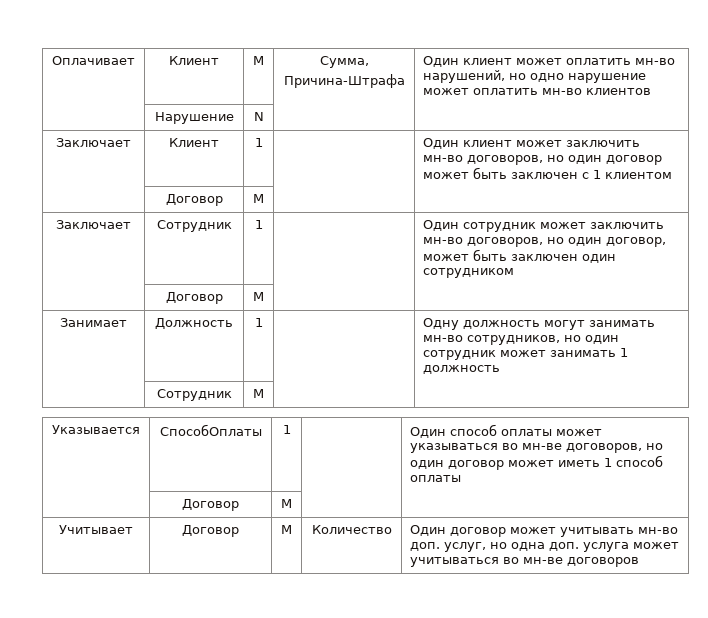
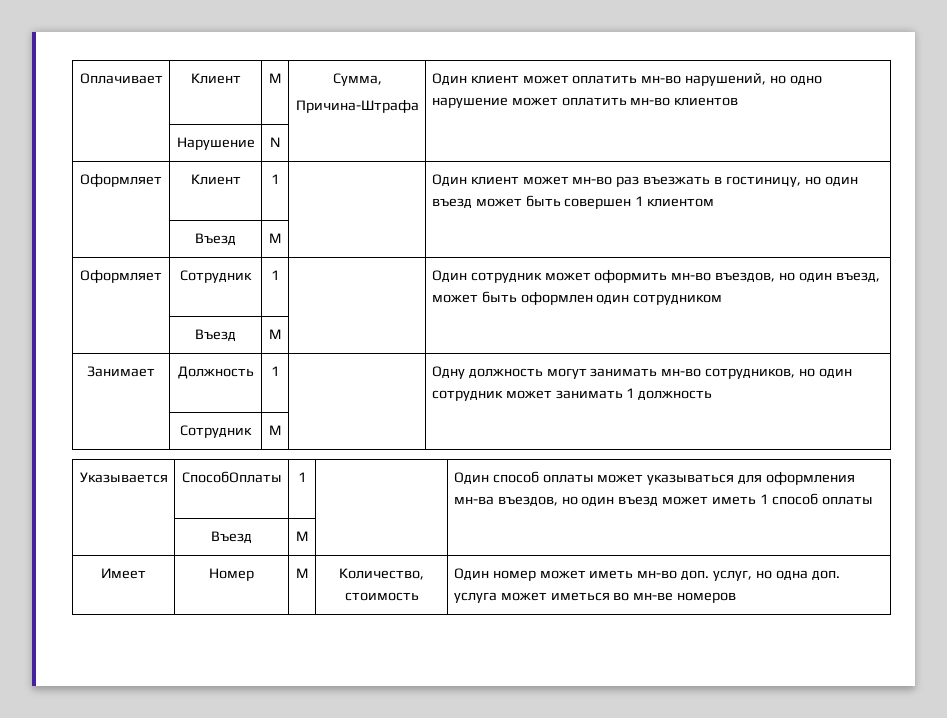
[56,138,131,147] Заключает -> [80,173,162,187] Оформляет
[566,140,641,147] [423,155,663,165] [423,167,590,179] заключить мн-во договоров, но один договор может быть заключен с -> [572,176,858,187] [431,195,632,209] мн-во раз въезжать в гостиницу, но один въезд может быть совершен
[165,194,223,206] [253,194,264,203] [56,220,131,229] Договор | М | | // Заключает -> [195,233,236,245] [269,233,281,243] [80,269,162,283] Въезд | М | | // Оформляет
[590,222,665,229] [423,237,667,247] [423,249,579,261] заключить мн-во договоров, но один договор, может быть заключен -> [594,269,881,283] [431,291,593,305] оформить мн-во въездов, но один въезд, может быть оформлен
[165,292,223,304] Договор -> [195,329,236,341] Въезд
[502,443,664,453] [410,460,505,470] во мн-ве договоров, но один договор -> [738,471,856,485] [453,496,659,506] для оформления мн-ва въездов, но один въезд
[182,499,239,511] [281,499,292,508] [59,525,133,534] [182,525,239,537] [281,525,292,534] [311,525,392,534] [410,525,635,537] Договор | М | | // Учитывает | Договор | M | Количество | Один договор может учитывать -> [211,531,252,543] [296,531,308,541] [101,568,146,579] [209,568,254,581] [296,568,308,578] [339,568,424,580] [344,592,419,601] [453,568,634,581] Въезд | М | | // Имеет | Номер | M | Количество, стоимость | Один номер может иметь
[410,557,640,567] учитываться во мн-ве договоров -> [550,592,737,603] иметься во мн-ве номеров

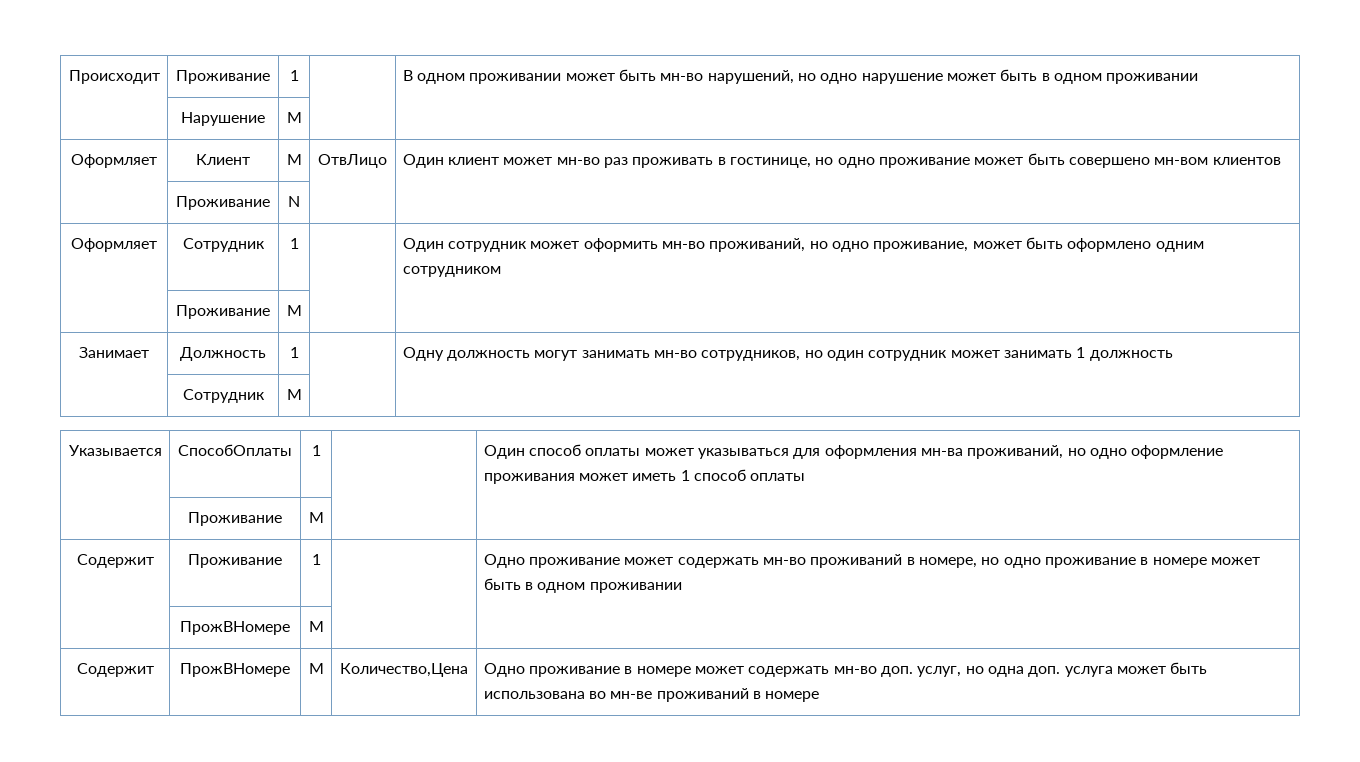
[79,73,163,84] [190,73,241,84] [269,73,281,83] [332,73,382,86] [295,99,419,113] [431,73,638,85] Оплачивает | Клиент | M | Сумма, // Причина-Штрафа | Один клиент может оплатить -> [68,70,160,84] [176,70,270,84] [289,70,299,81] [402,69,657,84] Происходит | Проживание | 1 | | В одном проживании может быть
[561,97,739,106] оплатить мн-во клиентов -> [1000,69,1199,84] быть в одном проживании
[270,137,280,147] N -> [286,112,302,123] М
[271,174,279,184] 1 | -> [286,154,302,165] [318,154,387,168] M | ОтвЛицо
[643,176,858,187] [431,195,715,209] [195,233,236,245] [269,233,281,243] въезжать в гостиницу, но один въезд может быть совершен 1 клиентом // | Въезд | М -> [632,153,1281,168] [176,196,270,210] [288,196,300,207] проживать в гостинице, но одно проживание может быть совершено мн-вом клиентов // | Проживание | N
[715,272,881,282] [431,291,630,305] въездов, но один въезд, может быть оформлен один -> [709,237,1204,252] проживаний, но одно проживание, может быть оформлено одним
[195,329,236,341] Въезд -> [176,305,270,319] Проживание
[497,496,659,506] въездов, но один въезд -> [967,445,1224,459] [483,473,575,484] проживаний, но одно оформление проживания
[211,531,252,543] [296,531,308,541] [101,568,146,579] [209,568,254,581] [296,568,308,578] [339,568,424,580] [344,592,419,601] [453,568,634,581] Въезд | М | | // Имеет | Номер | M | Количество, стоимость | Один номер может иметь -> [188,512,282,526] [308,512,324,523] [76,554,154,568] [188,554,282,568] [311,554,321,565] [483,554,1260,568] [483,578,682,593] [180,621,290,635] [308,621,324,632] [76,663,154,677] [180,663,290,677] [308,663,324,674] [340,663,468,677] [483,663,830,677] Проживание | М | | // Содержит | Проживание | 1 | | Одно проживание может содержать мн-во проживаний в номере, но одно проживание в номере может быть в одном проживании // | ПрожВНомере | М | | // Содержит | ПрожВНомере | M | Количество,Цена | Одно проживание в номере может содержать
[550,592,737,603] иметься во мн-ве номеров -> [1170,662,1208,674] [483,688,820,702] быть использована во мн-ве проживаний в номере

